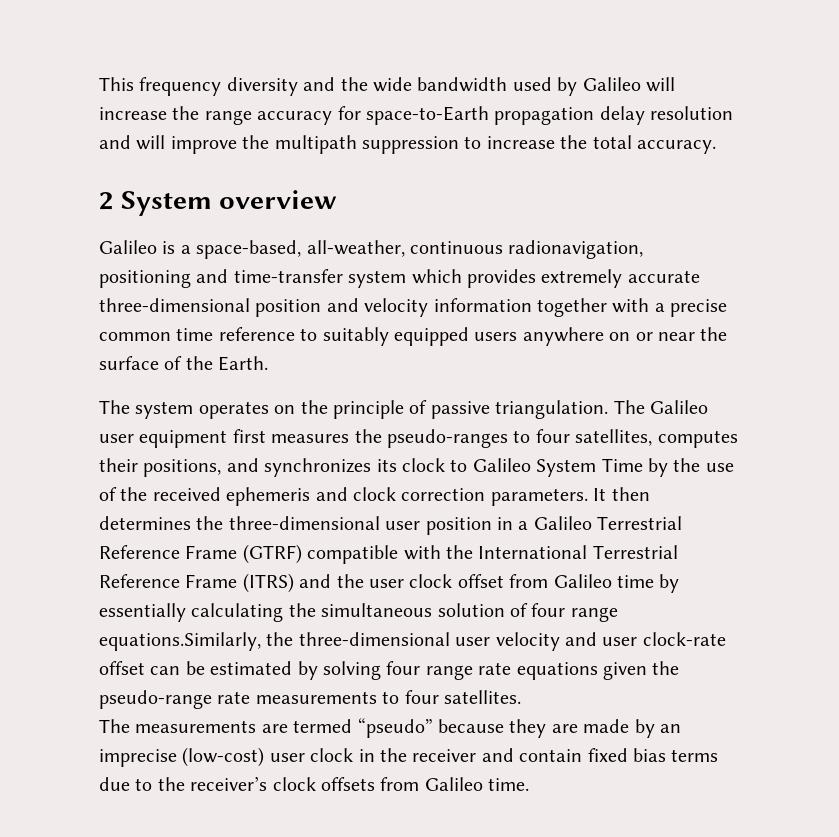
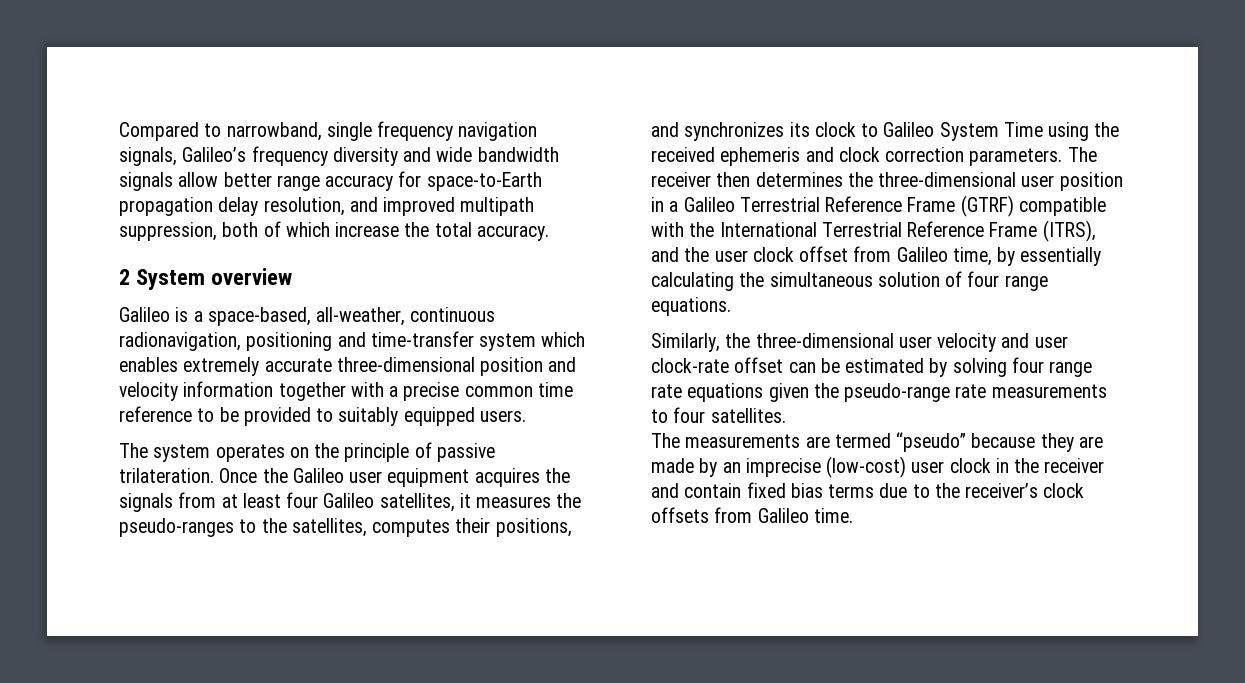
[99,77,134,91] This -> [119,121,538,141] [119,147,247,166] Compared to narrowband, single frequency navigation signals, Galileo’s
[340,77,368,91] the -> (432, 154) none
[512,77,675,96] [99,106,200,120] used by Galileo will increase the -> [119,172,272,191] signals allow better
[650,106,734,120] [99,135,482,154] resolution and will improve the multipath suppression to -> [263,197,535,216] [119,221,330,241] resolution, and improved multipath suppression, both of which
[467,269,536,288] provides -> [119,357,178,372] enables
[322,327,728,346] [99,356,269,371] suitably equipped users anywhere on or near the surface of the Earth. -> [219,407,526,426] be provided to suitably equipped users.
[495,400,708,419] [99,429,266,448] triangulation. The Galileo user equipment first -> [119,468,570,487] [119,492,471,512] trilateration. Once the Galileo user equipment acquires the signals from at least four Galileo satellites, it
[535,429,570,443] four -> [261,518,287,533] the
[647,458,734,477] [99,487,117,501] by the use of -> [1048,122,1090,141] using
[593,488,607,501] It -> [1067,147,1097,162] [651,172,711,187] The receiver
[242,573,294,593] (ITRS) -> [1042,220,1096,242] (ITRS),
[616,575,654,588] time -> [952,247,992,266] time,
[99,632,261,651] equations.Similarly, -> [651,297,731,316] [651,333,720,352] equations. // Similarly,

